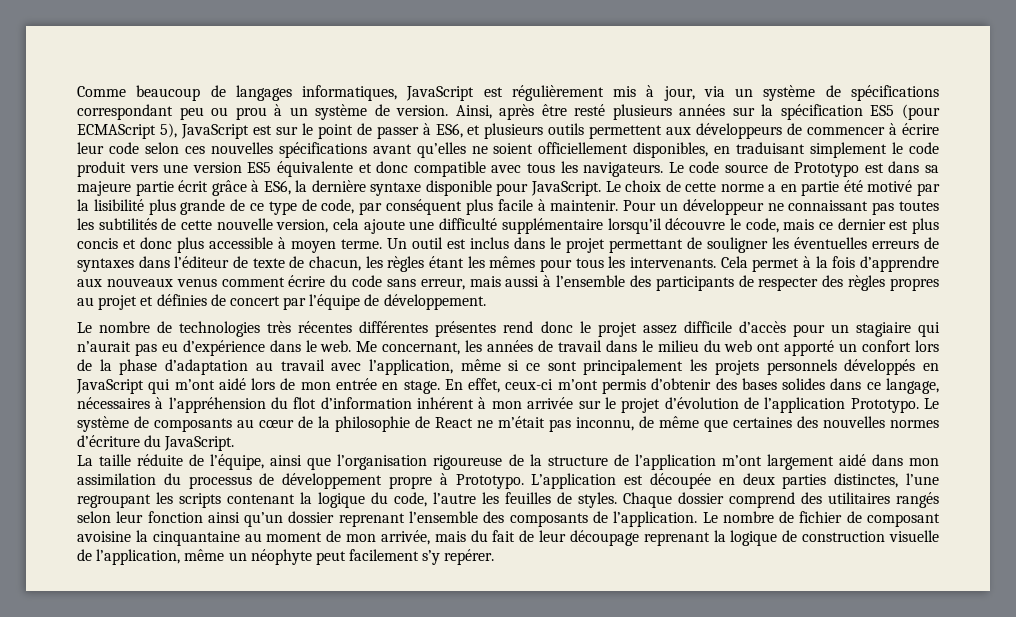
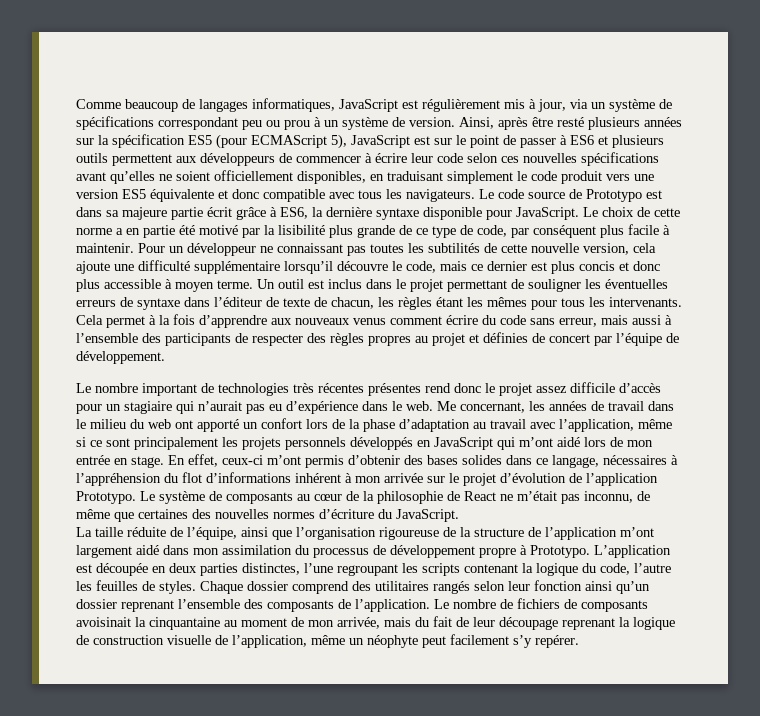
[435,123,463,138] ES6, -> [570,135,594,145] ES6
[77,258,134,272] syntaxes -> [137,298,180,310] syntaxe
(151, 327) none -> [142,383,197,396] important
[359,321,429,333] différentes -> (364, 388) none
[320,397,412,409] d’information -> [206,472,291,483] d’informations
[799,511,940,527] [77,531,131,542] fichier de composant avoisine -> [517,598,648,612] [76,617,131,627] fichiers de composants avoisinait

